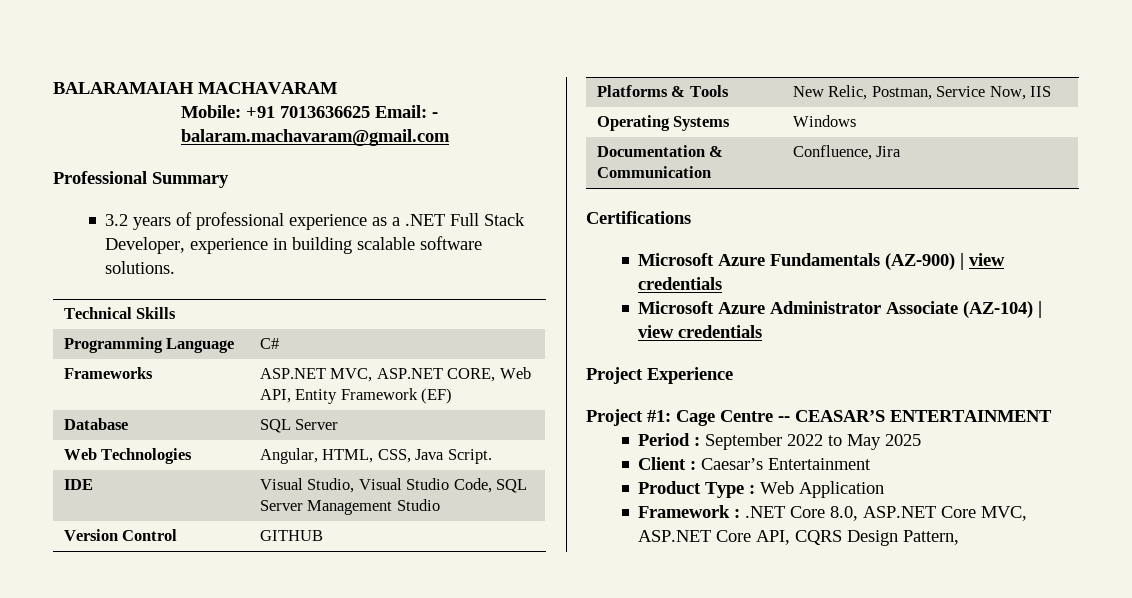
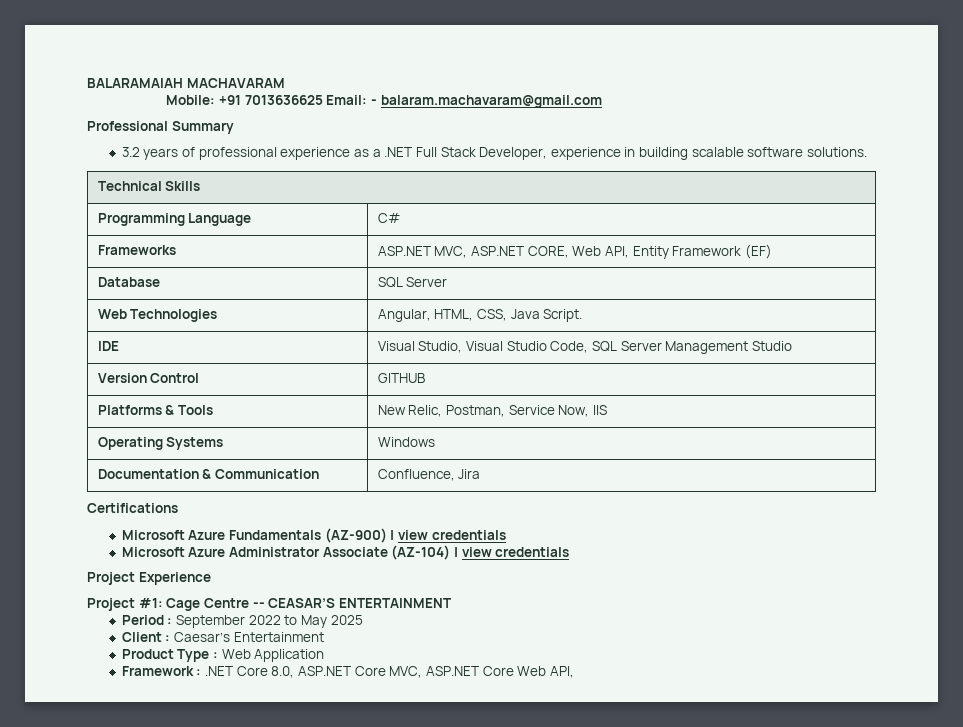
[756,530,960,546] API, CQRS Design Pattern, -> [517,666,574,678] Web API,

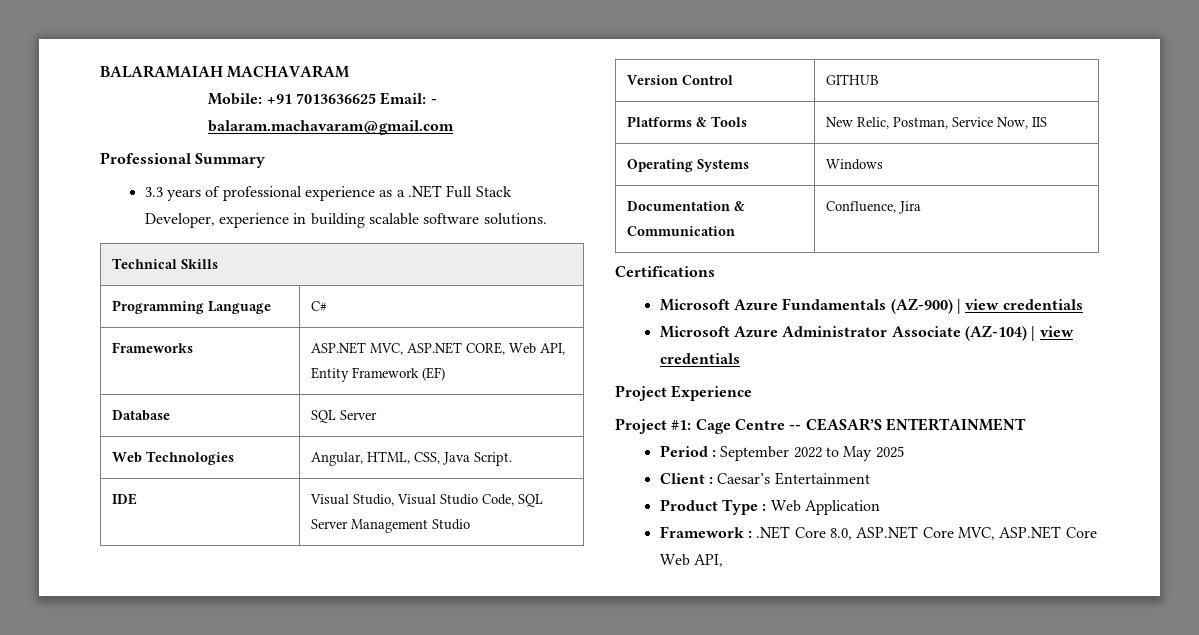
[121,147,140,157] 3.2 -> [144,187,163,197] 3.3

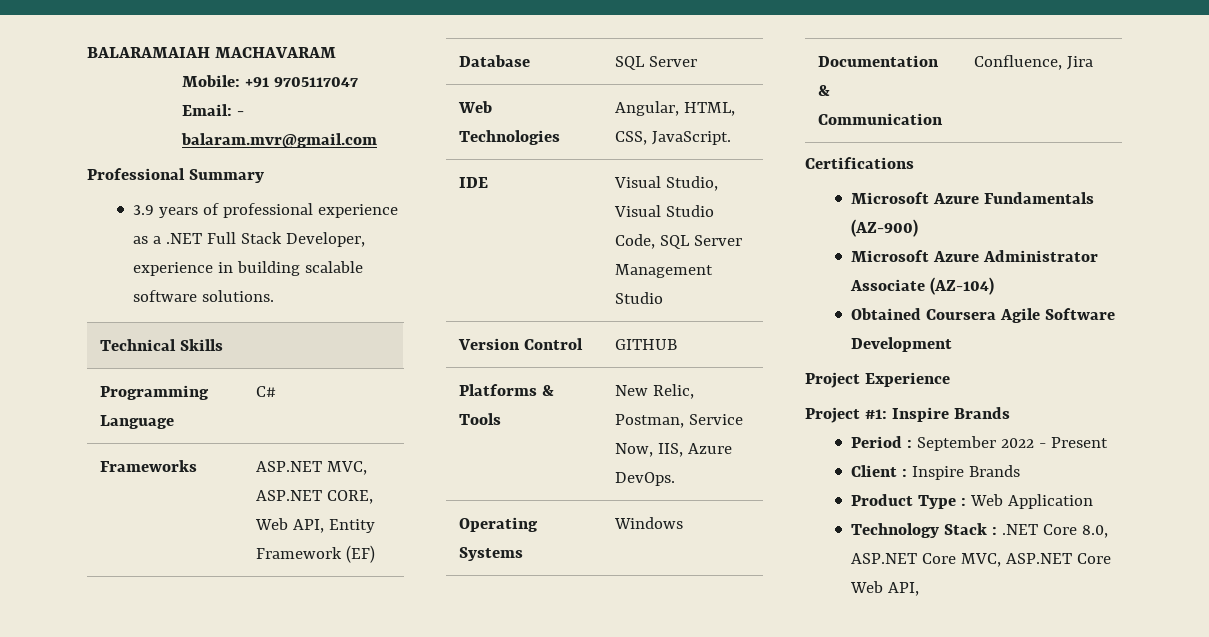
[295,93,376,104] 7013636625 -> [274,77,359,87] 9705117047
[208,120,455,135] balaram.machavaram@gmail.com -> [181,133,378,148] balaram.mvr@gmail.com
[144,187,163,197] 3.3 -> [133,205,155,215] 3.9
[443,452,513,466] Java Script. -> [652,131,732,145] JavaScript.
[1032,117,1048,127] IIS -> [658,443,733,457] [615,472,676,486] IIS, Azure DevOps.
[956,299,1083,314] | view credentials -> (919, 228) none
[1031,326,1074,341] [659,353,740,364] | view credentials -> [851,308,1116,323] [851,337,953,352] // Obtained Coursera Agile Software Development
[695,418,1026,434] Cage Centre -- CEASAR’S ENTERTAINMENT -> [891,407,1010,422] Inspire Brands
[825,446,904,461] to May 2025 -> [1039,437,1109,448] - Present
[717,472,870,485] Caesar’s Entertainment -> [912,465,1021,480] Inspire Brands
[659,526,744,538] Framework -> [851,523,988,538] Technology Stack

